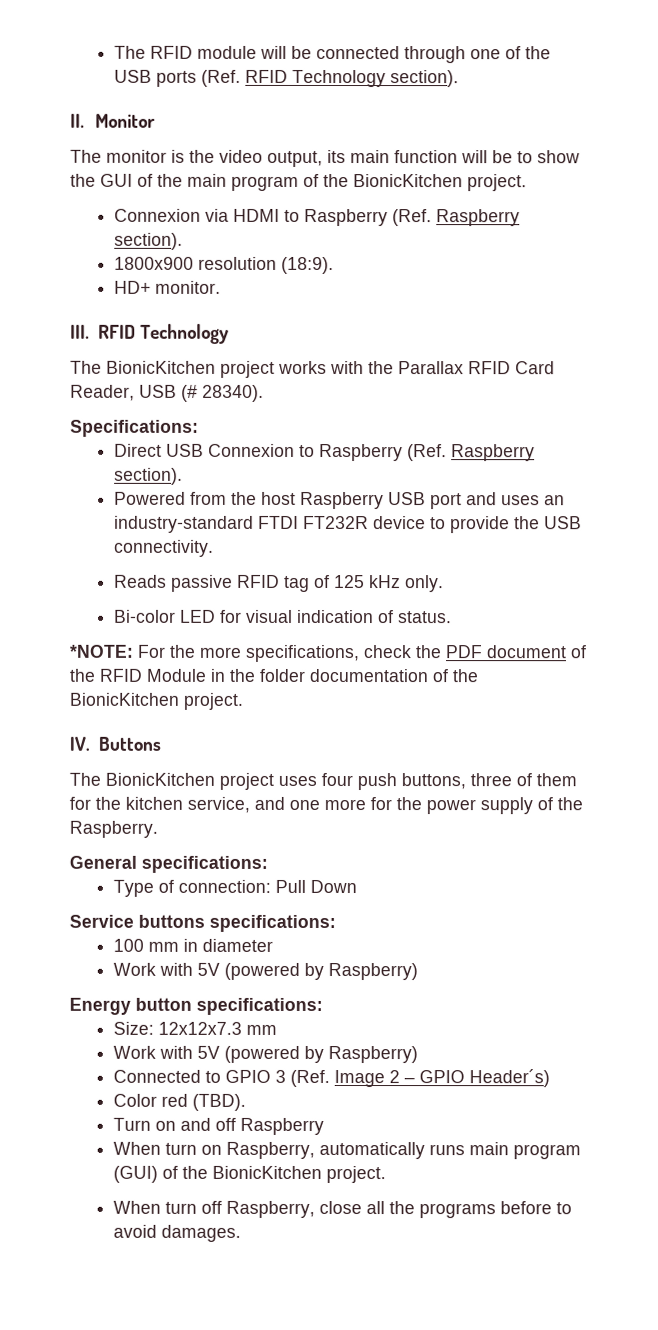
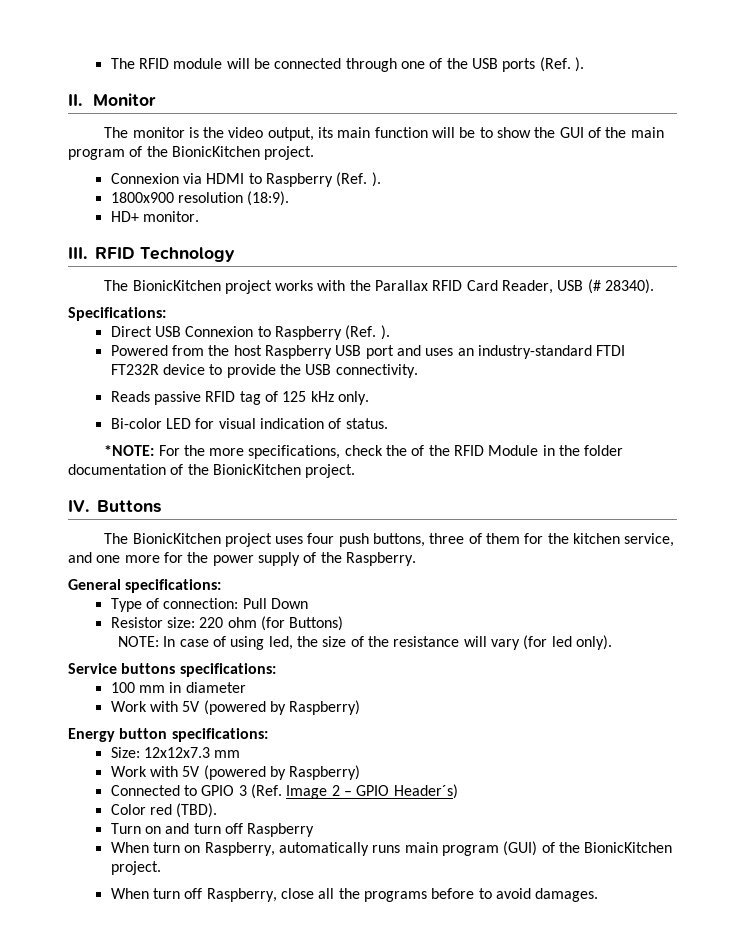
[244,69,459,88] RFID Technology section). -> [574,57,584,72] ).
[435,209,520,227] [113,232,183,250] Raspberry section). -> [371,172,381,187] ).
[450,444,535,462] [113,467,183,485] Raspberry section). -> [380,325,390,340] ).
[446,645,567,659] PDF document -> (408, 450) none
(357, 886) none -> [110,616,344,631] [118,635,612,650] // Resistor size: 220 ohm (for Buttons) // NOTE: In case of using led, the size of the resistance will vary (for led only).
(211, 1124) none -> [193,823,221,834] turn

